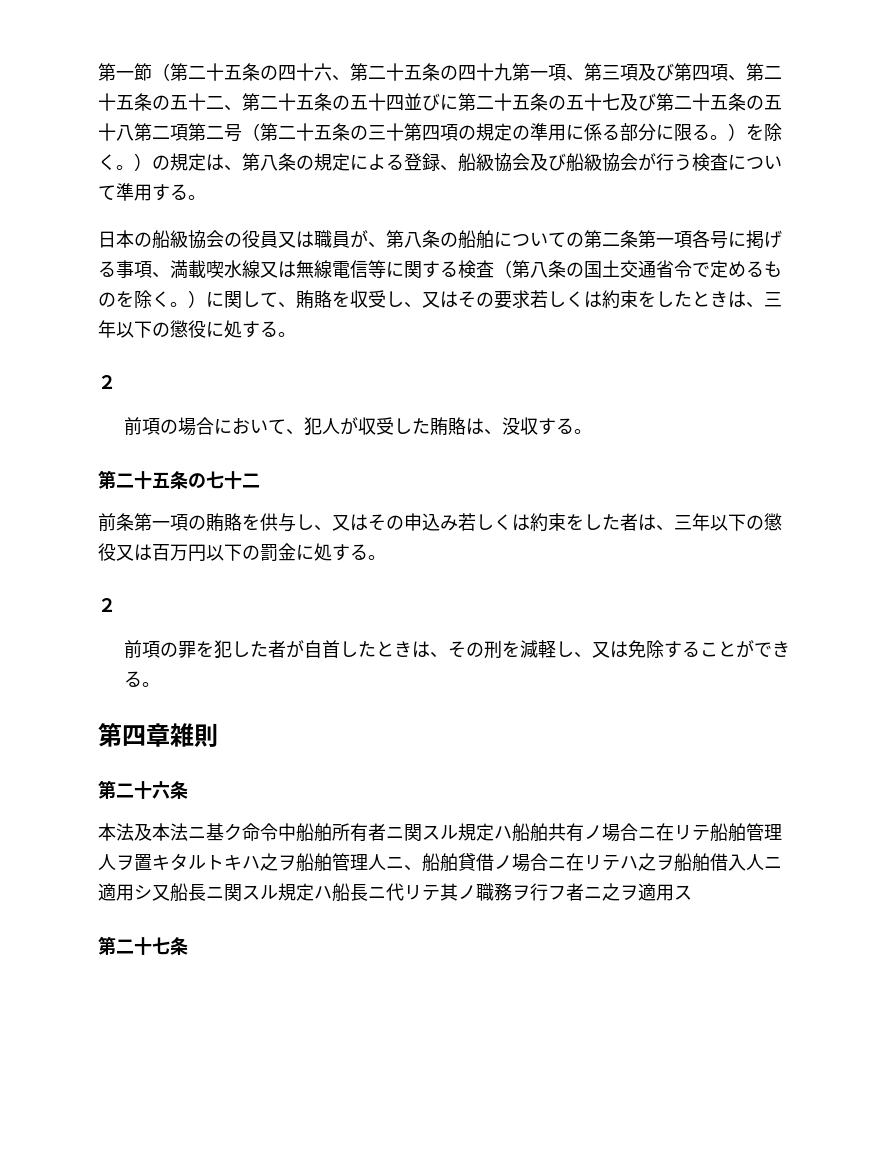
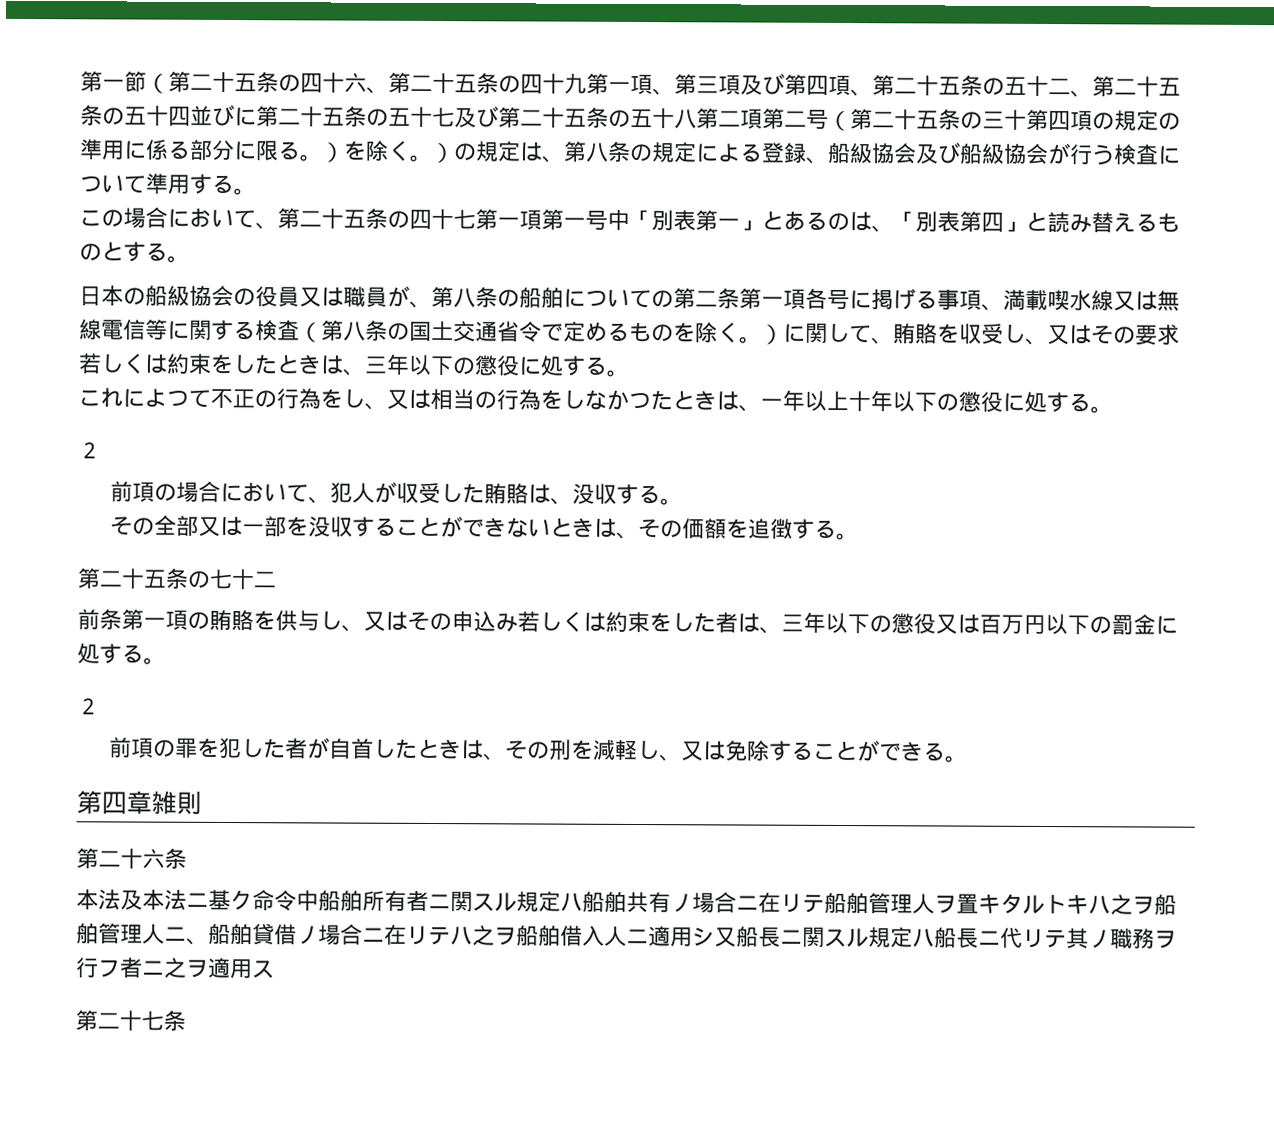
(206, 197) none -> [79,206,1180,233] [79,241,190,263] // この場合において、第二十五条の四十七第一項第一号中「別表第一」とあるのは、「別表第四」と読み替えるものとする。
(296, 334) none -> [78,387,1113,414] // これによつて不正の行為をし、又は相当の行為をしなかつたときは、一年以上十年以下の懲役に処する。
(592, 431) none -> [109,515,859,541] // その全部又は一部を没収することができないときは、その価額を追徴する。

